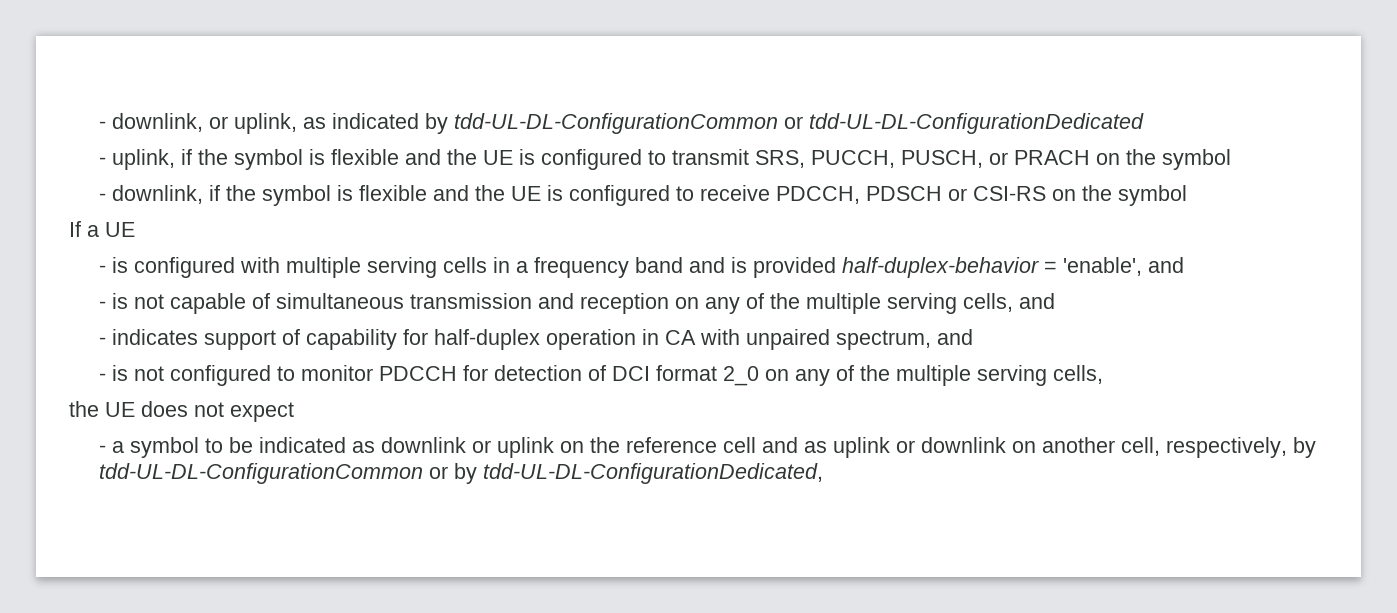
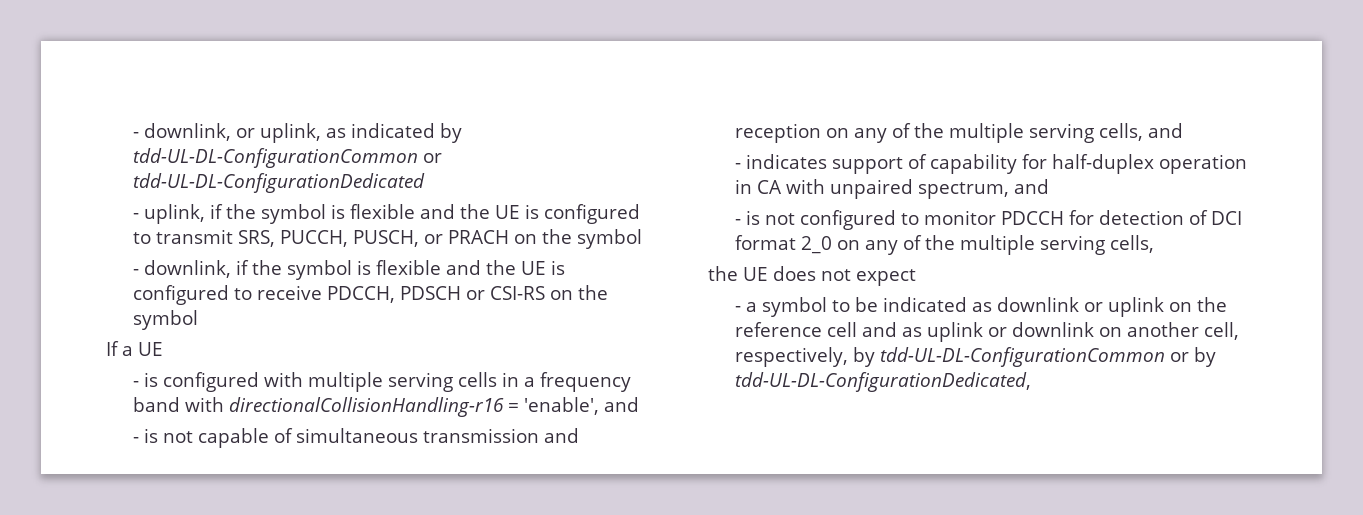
[688,257,1039,278] and is provided half-duplex-behavior -> [185,397,505,417] with directionalCollisionHandling-r16

